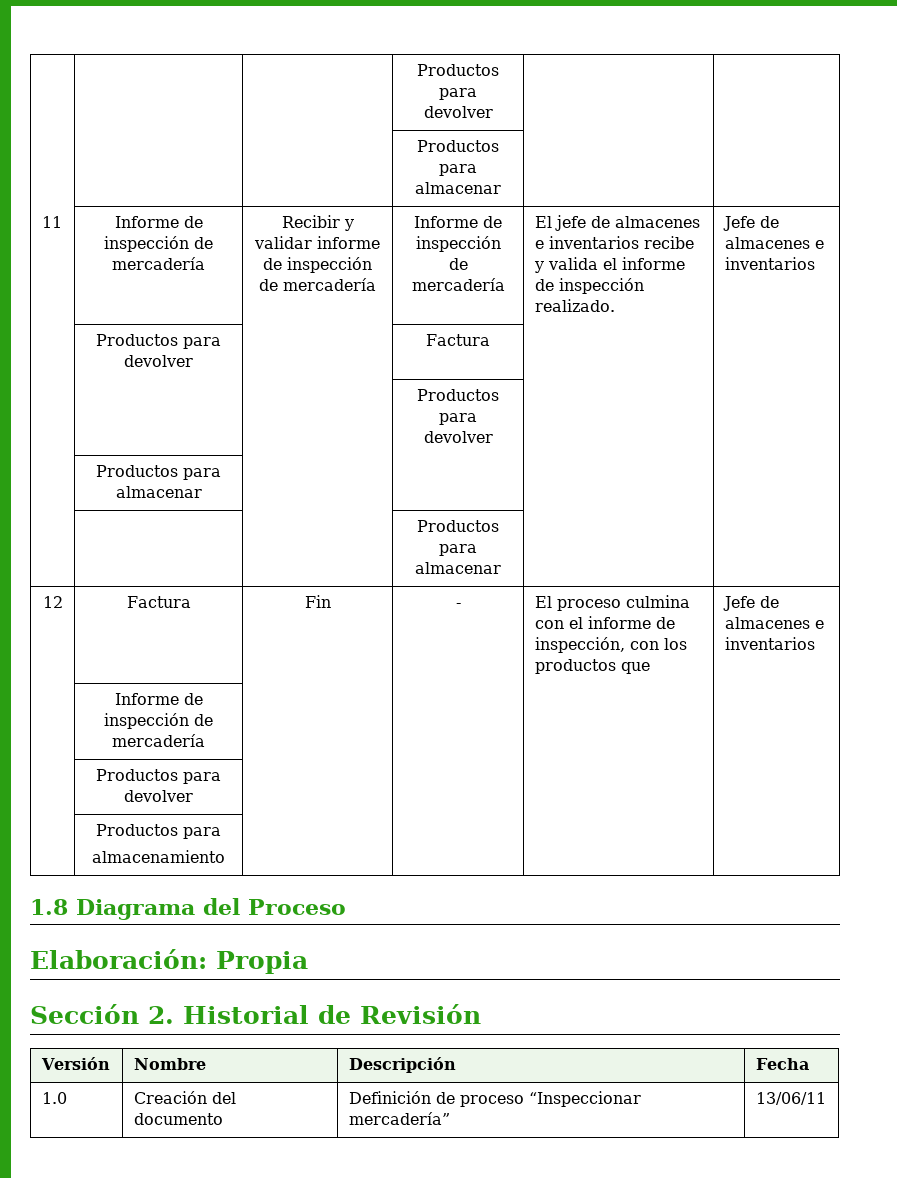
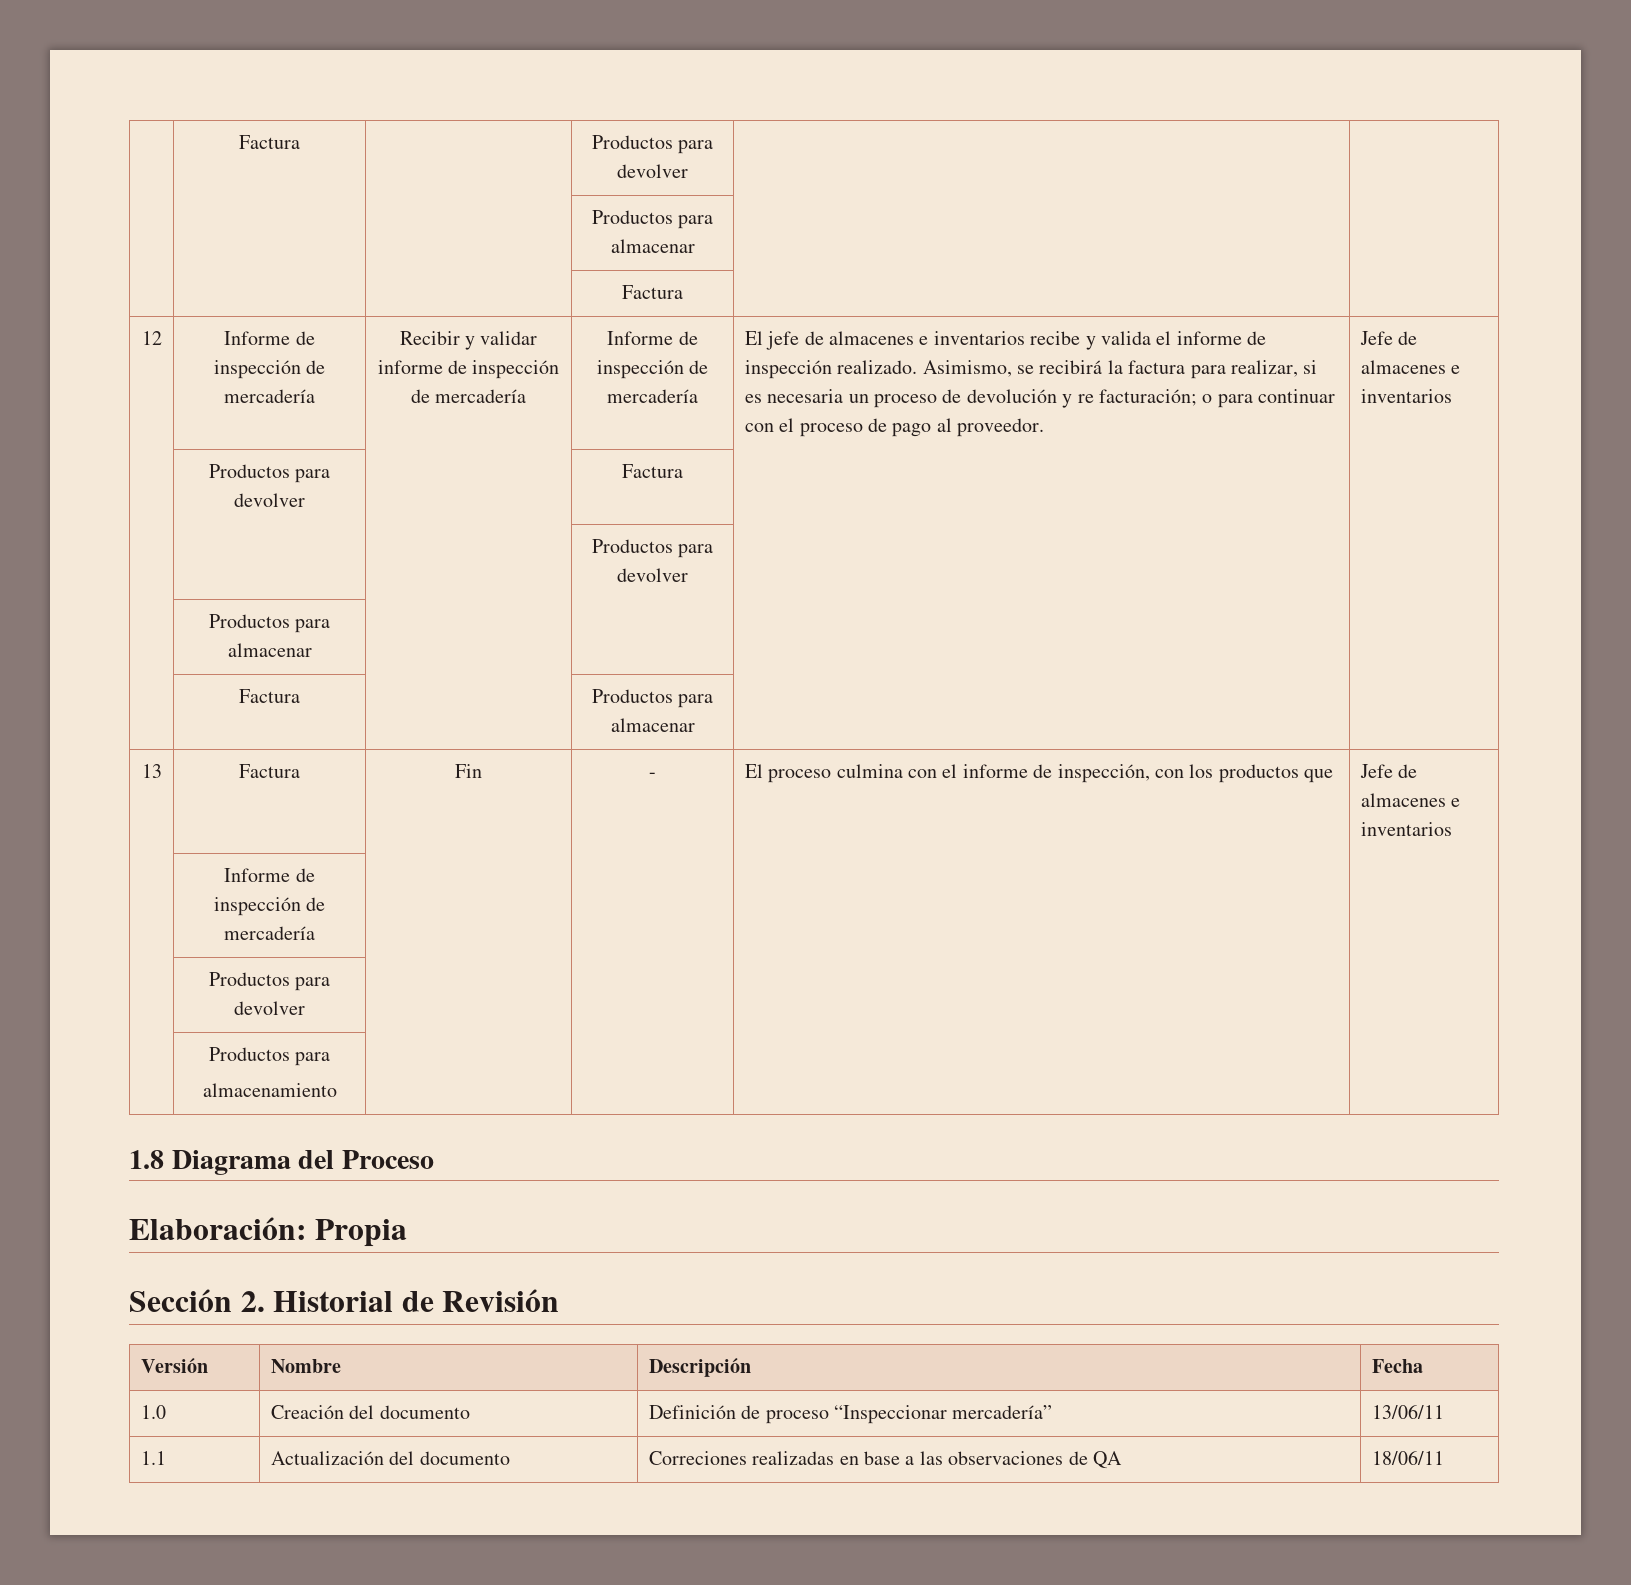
(417, 70) | -> [239,135,300,149] | Factura
[41,216,62,228] 11 -> [622,285,683,299] [141,331,162,345] | | | Factura | | // 12
(615, 305) none -> [922,360,1318,379] [744,389,1336,408] [744,418,1045,437] Asimismo, se recibirá la factura para realizar, si es necesaria un proceso de devolución y re facturación; o para continuar con el proceso de pago al proveedor.
[417,520,499,532] [439,544,477,556] [415,562,501,574] [42,596,63,608] | | Productos para almacenar | | // 12 -> [239,689,300,703] [591,689,714,708] [610,718,695,732] [141,764,162,778] Factura | | Productos para almacenar | | // 13
(826, 1098) none -> [140,1451,166,1465] [270,1451,510,1465] [648,1451,1123,1469] [1371,1450,1444,1465] // 1.1 | Actualización del documento | Correciones realizadas en base a las observaciones de QA | 18/06/11

